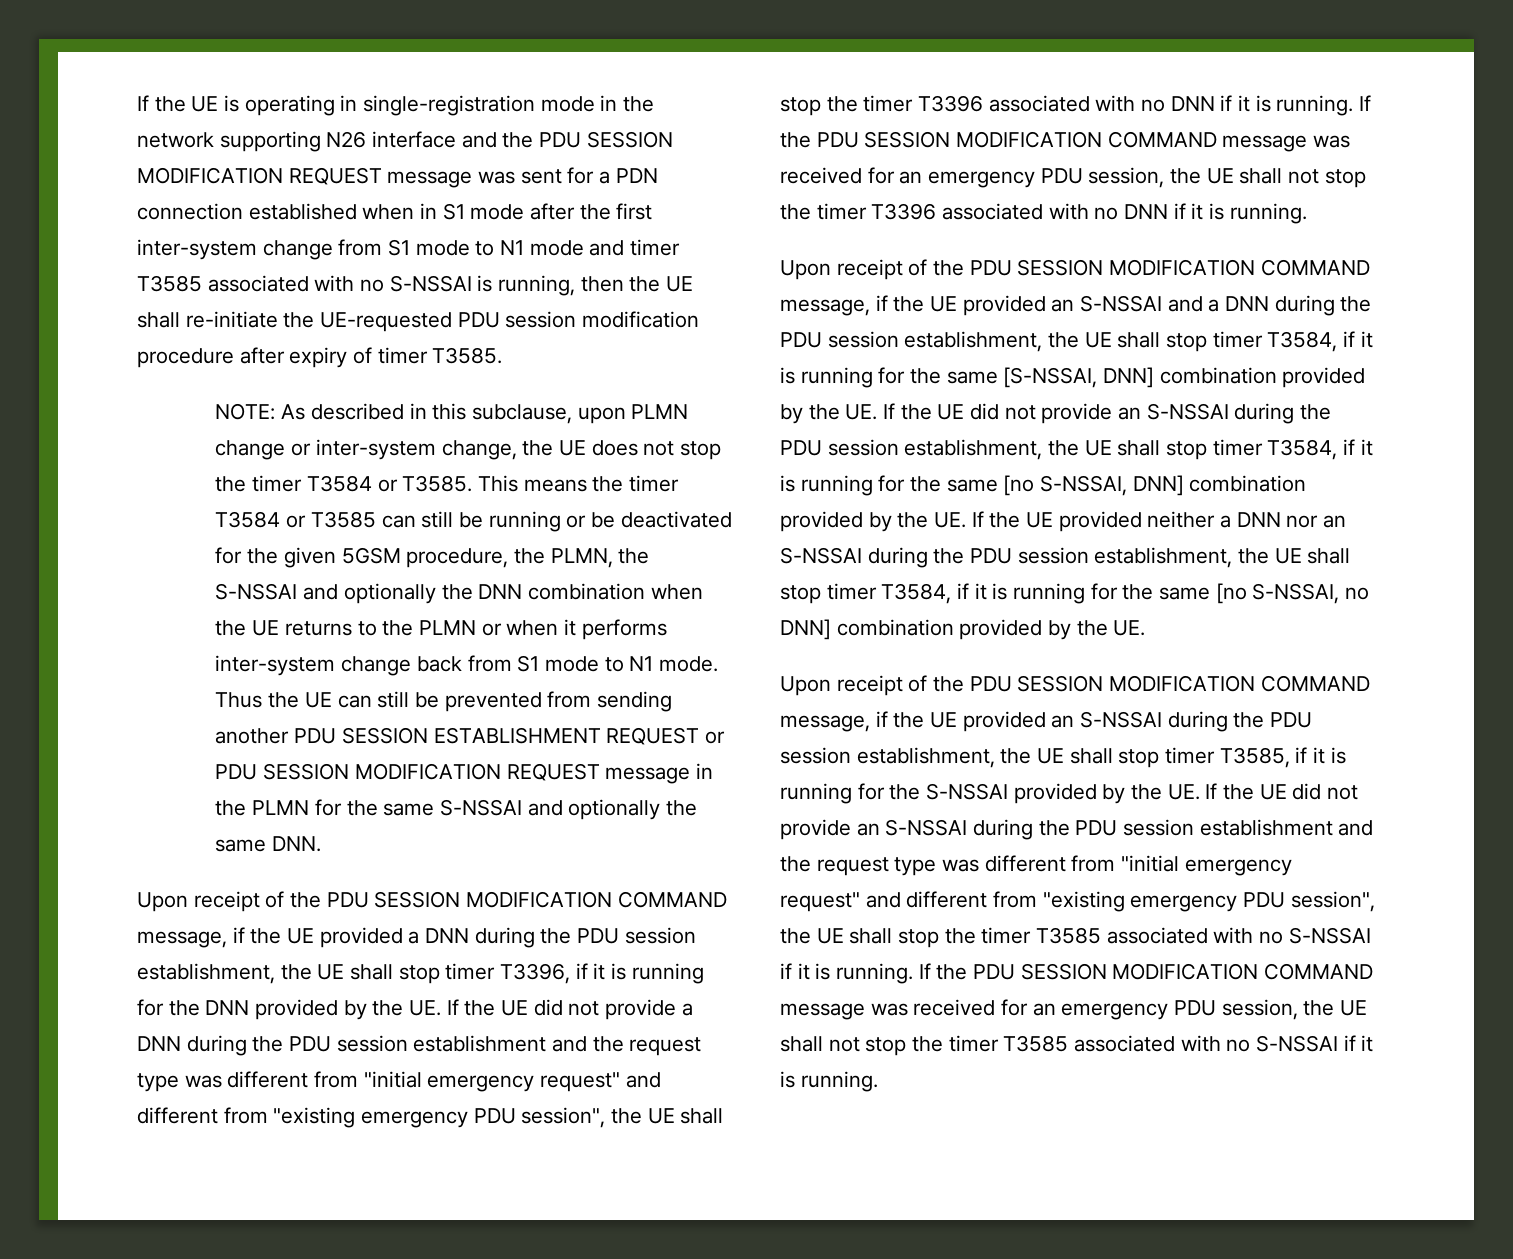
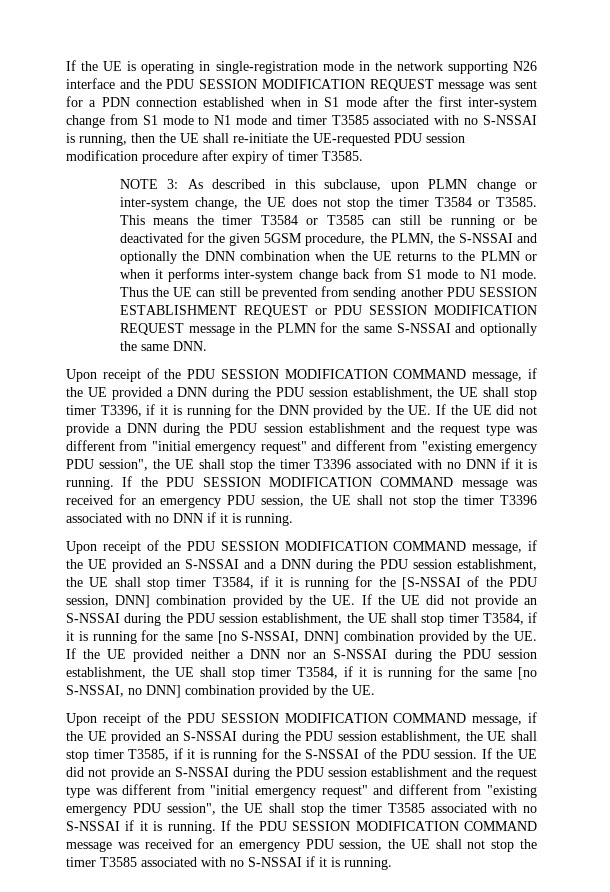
[215,403,276,420] NOTE: -> [119,179,179,189] NOTE 3:
[946,367,1098,388] same [S-NSSAI, -> [401,576,537,590] [66,595,109,607] [S-NSSAI of the PDU session,
[1013,783,1200,804] provided by the UE. -> [363,748,478,759] of the PDU session.

